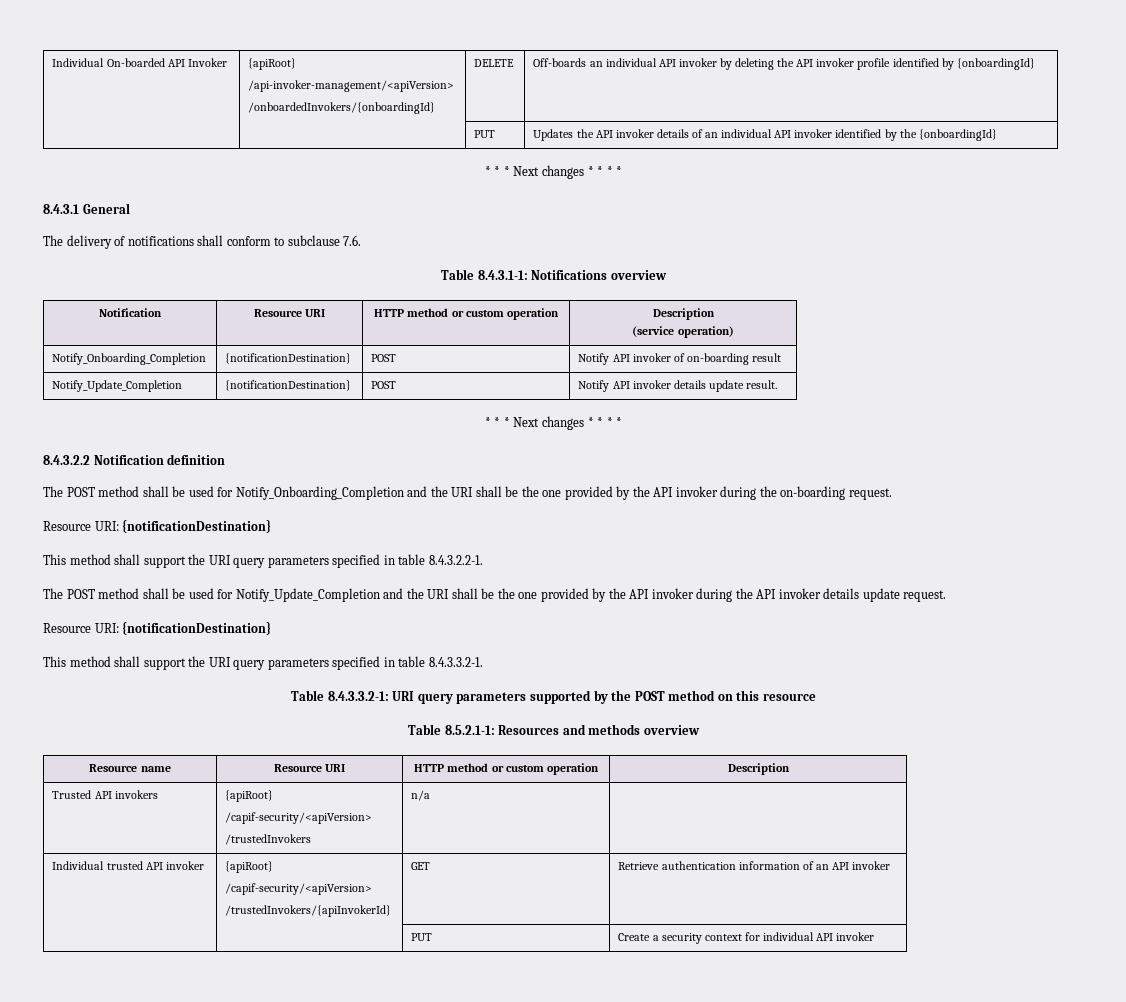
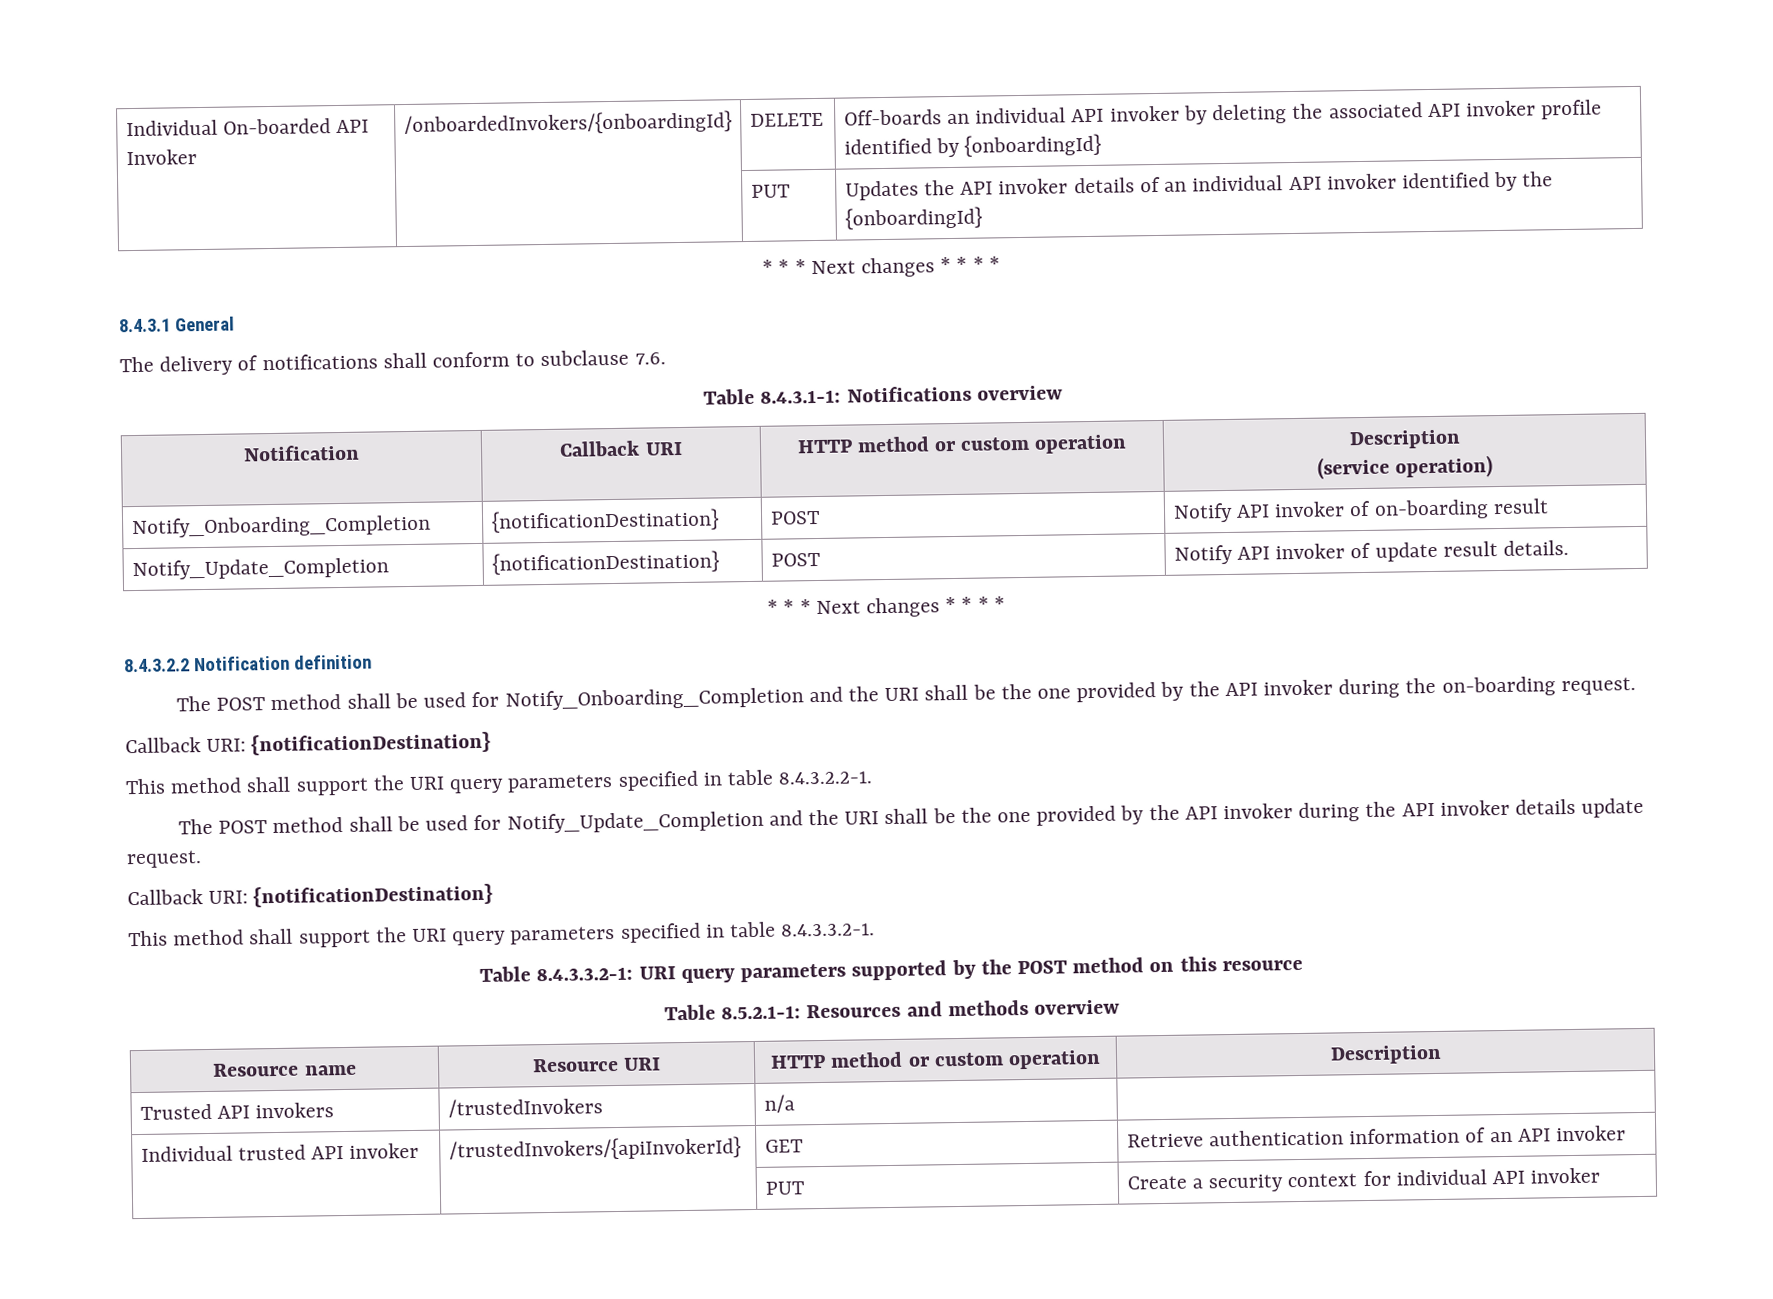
[248,58,297,70] [248,80,455,92] {apiRoot} // /api-invoker-management/<apiVersion> // -> (197, 157) none
(795, 62) none -> [1328,102,1423,119] associated
[253,309,302,317] Resource -> [559,440,641,457] Callback
[673,380,777,392] details update result. -> [1350,539,1570,562] of update result details.
[43,521,91,531] Resource -> [125,737,201,754] Callback
[43,623,91,633] Resource -> [127,889,203,906] Callback
[225,790,274,802] [225,812,373,824] {apiRoot} // /capif-security/<apiVersion> // -> (335, 1110) none
[225,861,274,873] [225,883,373,895] {apiRoot} // /capif-security/<apiVersion> // -> (420, 1150) none

